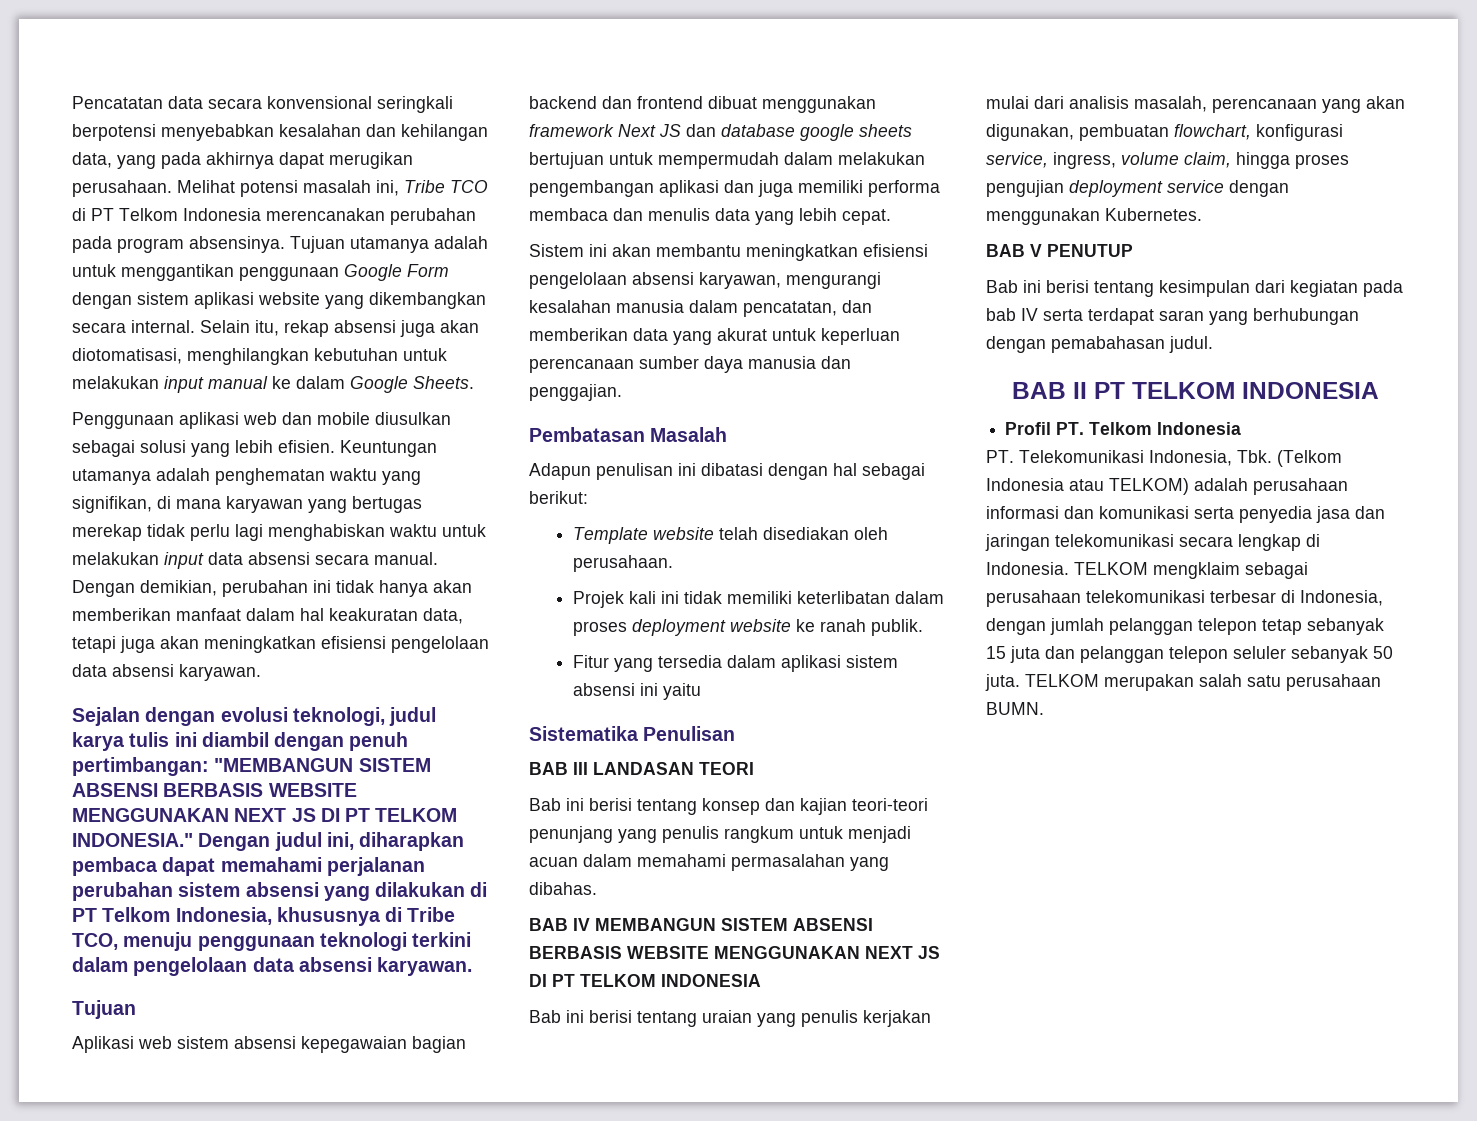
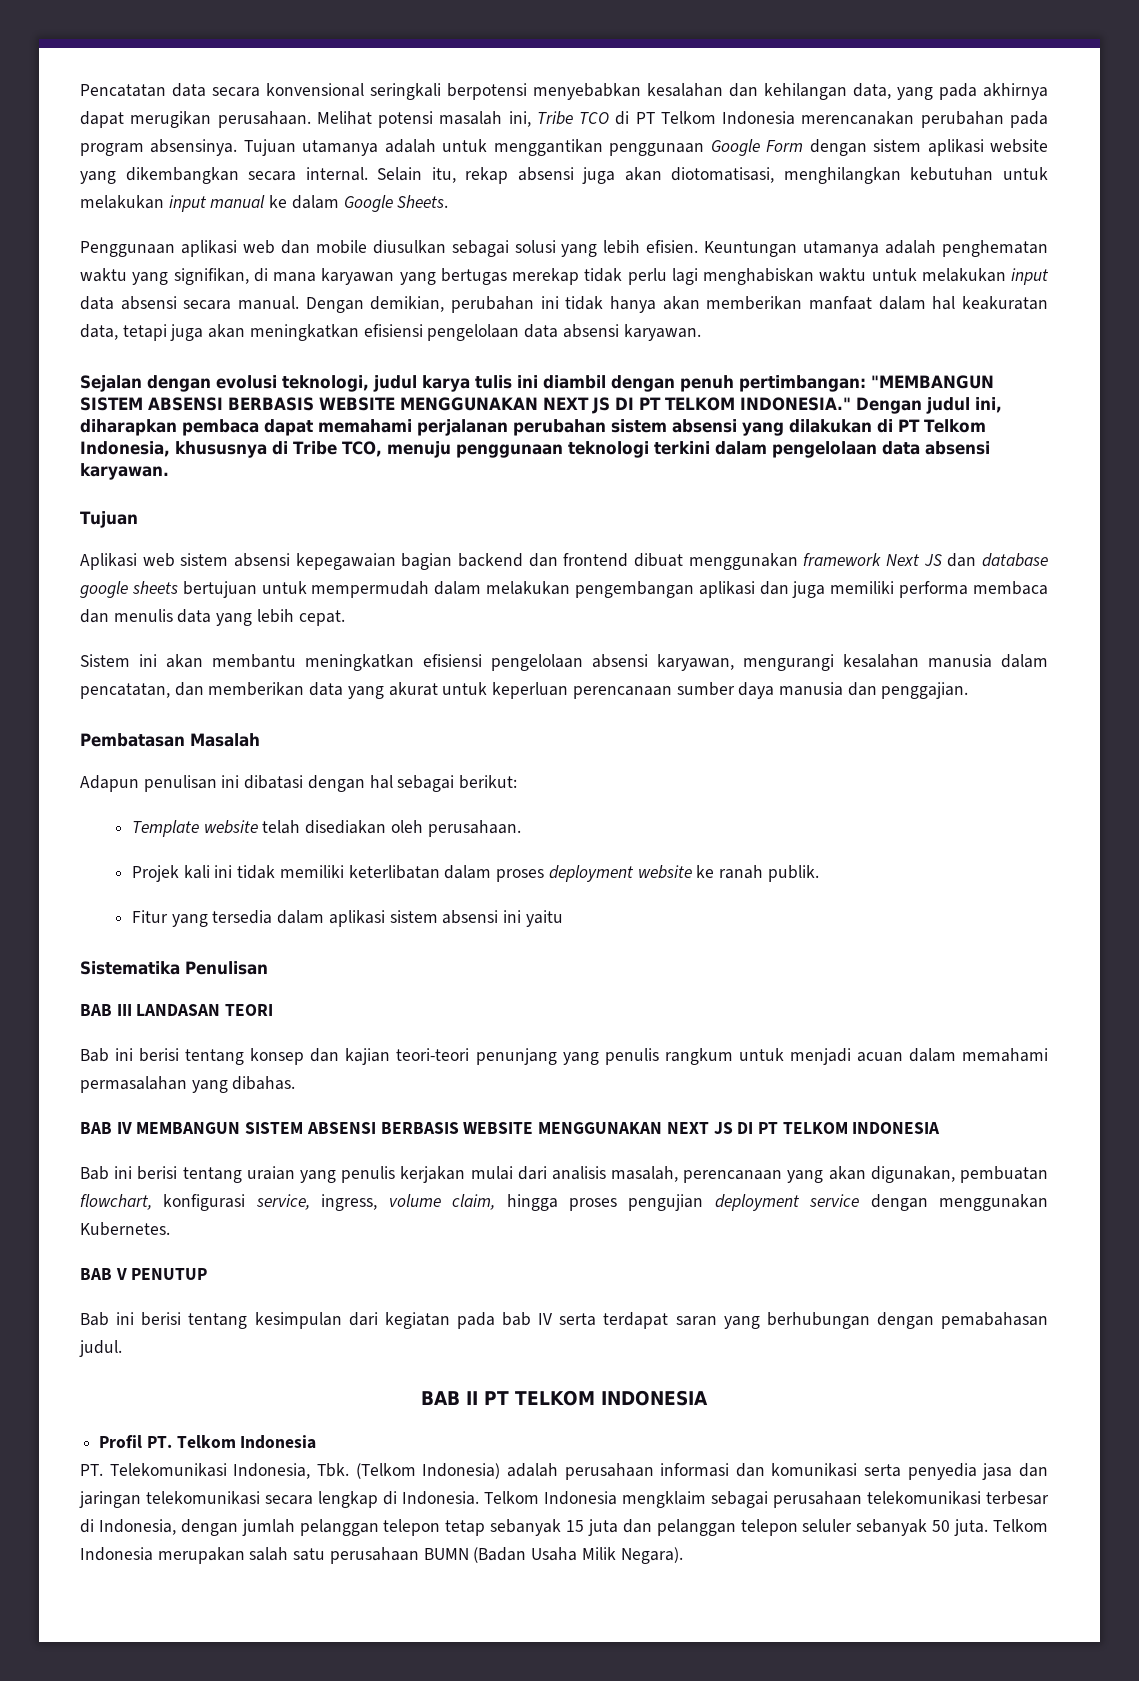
[986,478,1189,495] Indonesia atau TELKOM) -> [422,1463,501,1479] Indonesia)
[1074,562,1148,575] TELKOM -> [484,1491,617,1505] Telkom Indonesia
[1025,674,1099,687] TELKOM -> [992,1519,1048,1532] [80,1547,153,1561] Telkom Indonesia
[986,702,1044,715] BUMN. -> [423,1547,683,1564] BUMN (Badan Usaha Milik Negara).

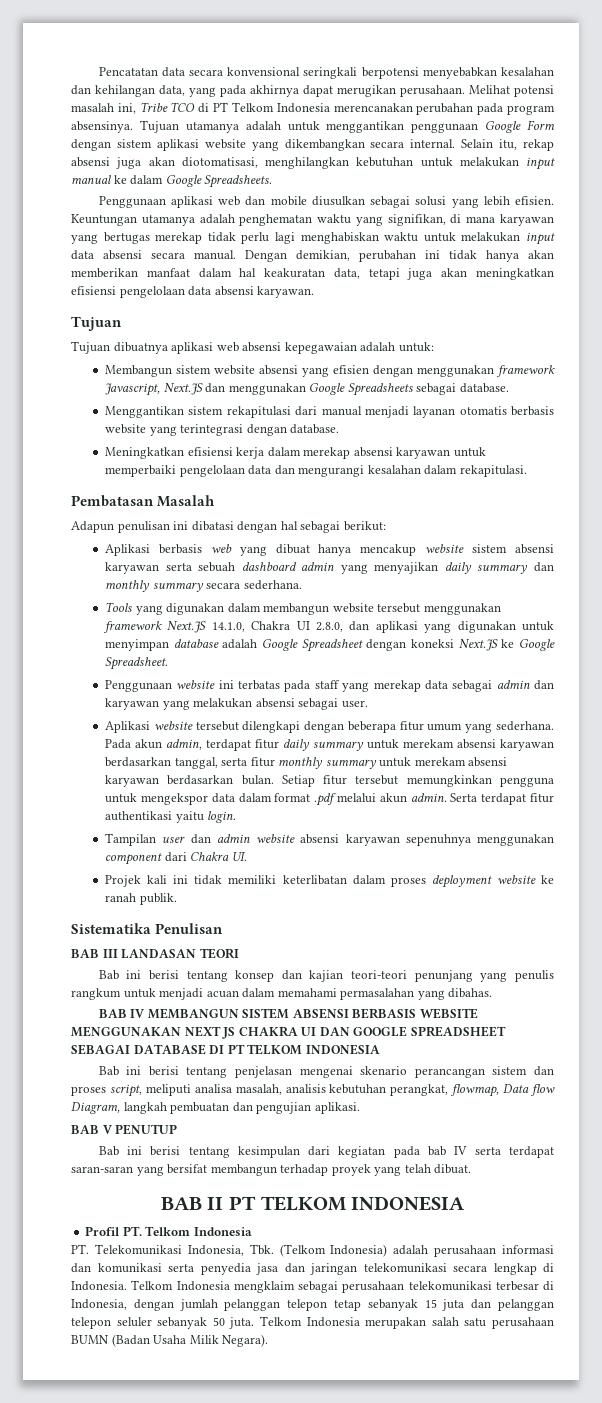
[397,195,449,208] Sheets. -> [204,175,273,188] Spreadsheets.
[80,375,994,392] [80,397,1002,414] [80,419,986,436] [80,441,990,458] [80,463,169,480] [80,511,138,528] [80,553,1048,570] [80,581,1048,598] [80,609,345,626] [80,654,1048,671] [80,682,969,699] Sejalan dengan evolusi teknologi, judul karya tulis ini diambil dengan penuh pertimbangan: "MEMBANGUN SISTEM ABSENSI BERBASIS WEBSITE MENGGUNAKAN NEXT JS DI PT TELKOM INDONESIA." Dengan judul ini, diharapkan pembaca dapat memahami perjalanan perubahan sistem absensi yang dilakukan di PT Telkom Indonesia, khususnya di Tribe TCO, menuju penggunaan teknologi terkini dalam pengelolaan data absensi karyawan. // Tujuan // Aplikasi web sistem absensi kepegawaian bagian backend dan frontend dibuat menggunakan framework Next JS dan database google sheets bertujuan untuk mempermudah dalam melakukan pengembangan aplikasi dan juga memiliki performa membaca dan menulis data yang lebih cepat. // Sistem ini akan membantu meningkatkan efisiensi pengelolaan absensi karyawan, mengurangi kesalahan manusia dalam pencatatan, dan memberikan data yang akurat untuk keperluan perencanaan sumber daya manusia dan penggajian. -> [71,316,122,331] [71,341,434,354] [105,365,555,377] [105,383,509,396] [105,406,554,418] [105,424,340,436] [105,447,486,459] [105,465,527,477] Tujuan // Tujuan dibuatnya aplikasi web absensi kepegawaian adalah untuk: // Membangun sistem website absensi yang efisien dengan menggunakan framework Javascript, Next.JS dan menggunakan Google Spreadsheets sebagai database. // Menggantikan sistem rekapitulasi dari manual menjadi layanan otomatis berbasis website yang terintegrasi dengan database. // Meningkatkan efisiensi kerja dalam merekap absensi karyawan untuk memperbaiki pengelolaan data dan mengurangi kesalahan dalam rekapitulasi.
[132,820,521,837] Template website telah disediakan oleh perusahaan. -> [105,544,554,556] [105,562,554,574] [105,580,302,592] [105,602,501,615] [103,621,554,633] [105,639,555,652] [105,657,169,670] [105,680,555,692] [105,698,368,710] [105,721,555,733] [105,739,555,751] [105,757,508,769] [105,775,554,787] [105,793,554,806] [105,811,237,823] [105,833,554,846] [105,852,247,865] Aplikasi berbasis web yang dibuat hanya mencakup website sistem absensi karyawan serta sebuah dashboard admin yang menyajikan daily summary dan monthly summary secara sederhana. // Tools yang digunakan dalam membangun website tersebut menggunakan framework Next.JS 14.1.0, Chakra UI 2.8.0, dan aplikasi yang digunakan untuk menyimpan database adalah Google Spreadsheet dengan koneksi Next.JS ke Google Spreadsheet. // Penggunaan website ini terbatas pada staff yang merekap data sebagai admin dan karyawan yang melakukan absensi sebagai user. // Aplikasi website tersebut dilengkapi dengan beberapa fitur umum yang sederhana. Pada akun admin, terdapat fitur daily summary untuk merekam absensi karyawan berdasarkan tanggal, serta fitur monthly summary untuk merekam absensi karyawan berdasarkan bulan. Setiap fitur tersebut memungkinkan pengguna untuk mengekspor data dalam format .pdf melalui akun admin. Serta terdapat fitur authentikasi yaitu login. // Tampilan user dan admin website absensi karyawan sepenuhnya menggunakan component dari Chakra UI.
[132,910,563,927] // Fitur yang tersedia dalam aplikasi sistem absensi ini yaitu -> (177, 899) none
(733, 1128) none -> [238,1026,506,1037] [71,1044,206,1055] CHAKRA UI DAN GOOGLE SPREADSHEET SEBAGAI DATABASE
[246,1166,1048,1183] [80,1194,1048,1211] [80,1222,170,1236] uraian yang penulis kerjakan mulai dari analisis masalah, perencanaan yang akan digunakan, pembuatan flowchart, konfigurasi service, ingress, volume claim, hingga proses pengujian deployment service dengan menggunakan Kubernetes. -> [235,1066,554,1078] [71,1084,555,1097] [71,1102,360,1114] penjelasan mengenai skenario perancangan sistem dan proses script, meliputi analisa masalah, analisis kebutuhan perangkat, flowmap, Data flow Diagram, langkah pembuatan dan pengujian aplikasi.
[675,1312,1048,1329] [79,1340,122,1357] saran yang berhubungan dengan pemabahasan judul. -> [71,1164,472,1176] saran-saran yang bersifat membangun terhadap proyek yang telah dibuat.

